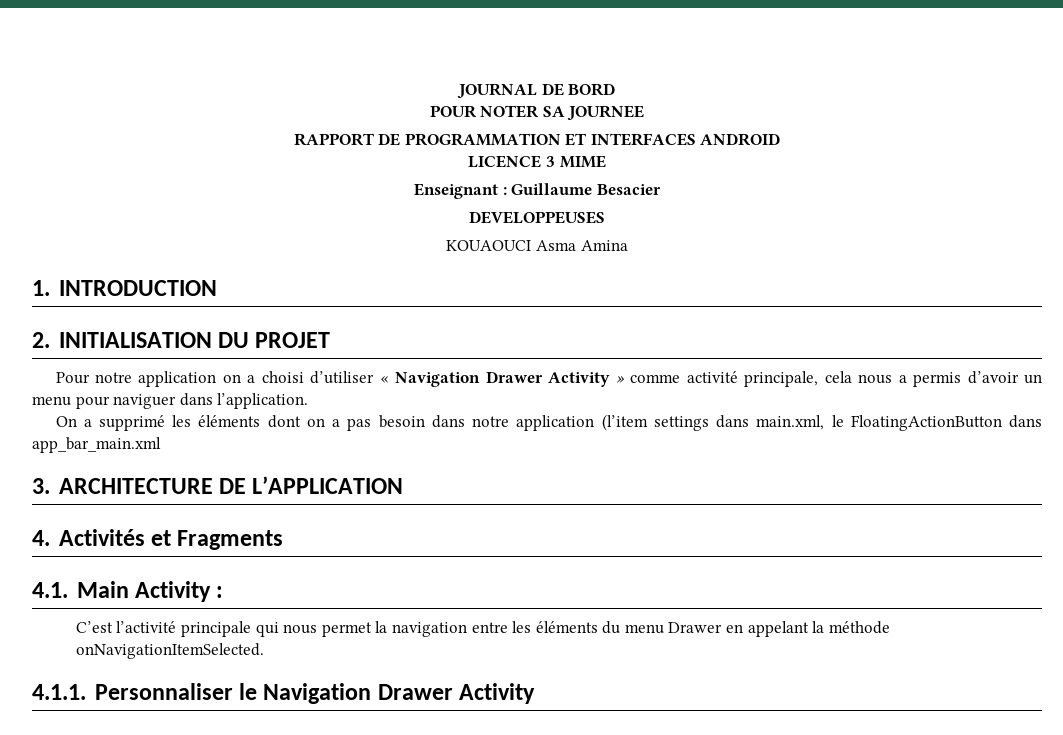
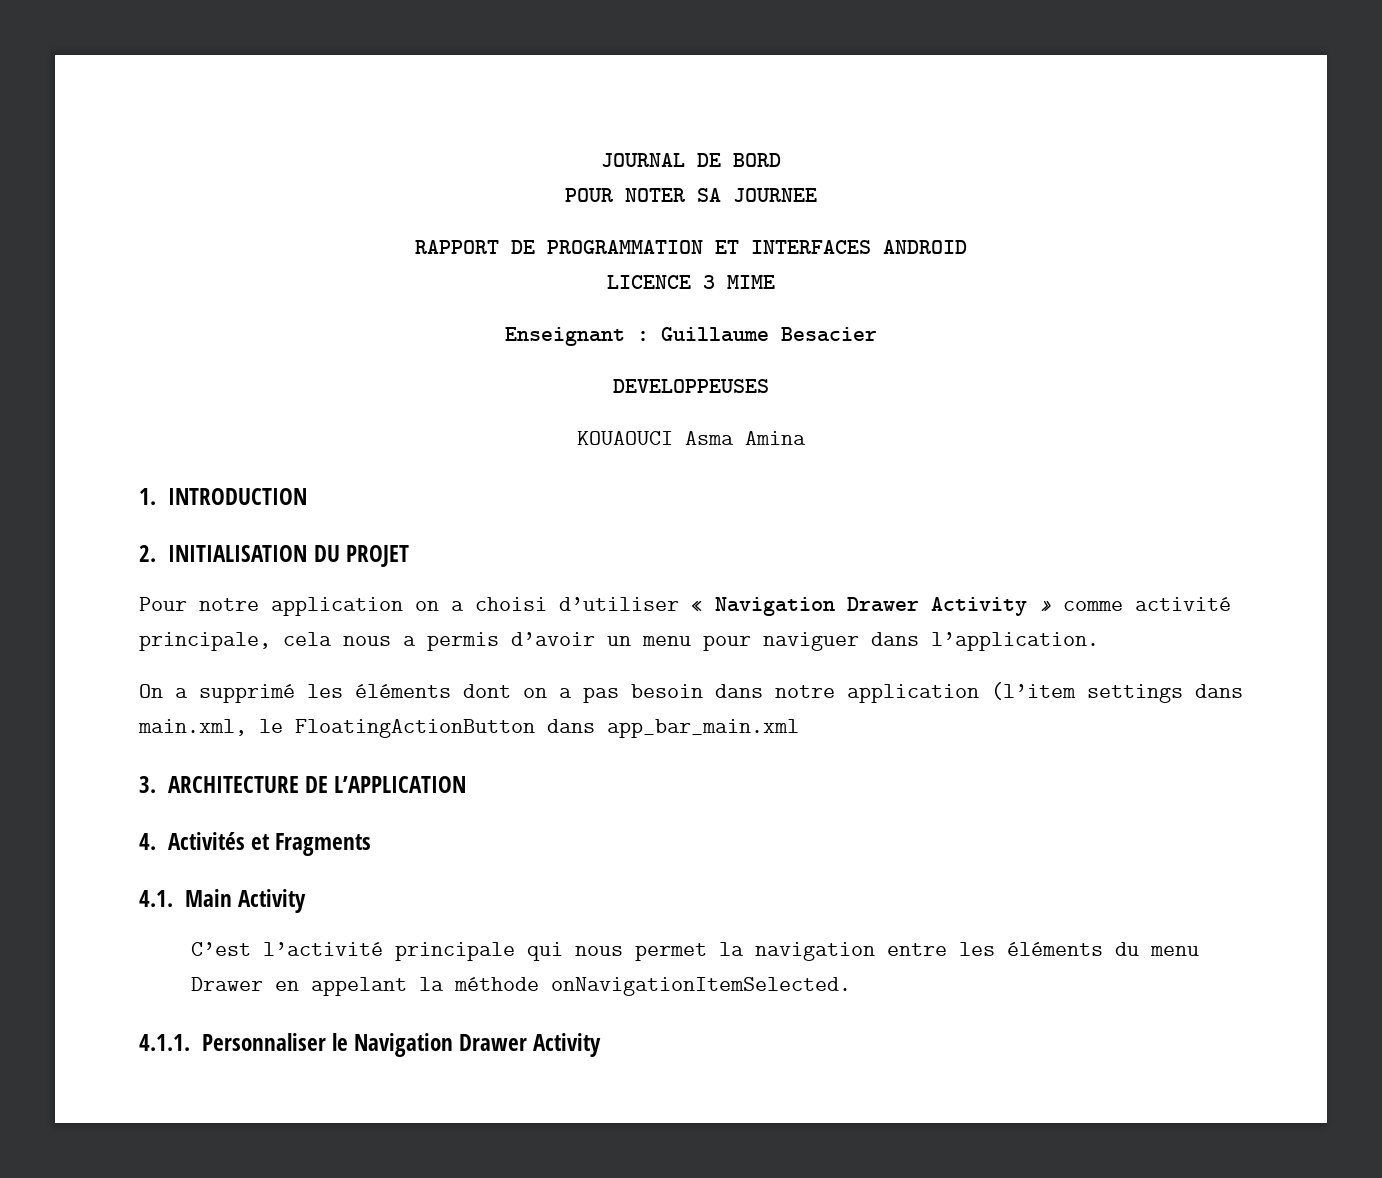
[216,586,224,598] : -> (306, 901) none

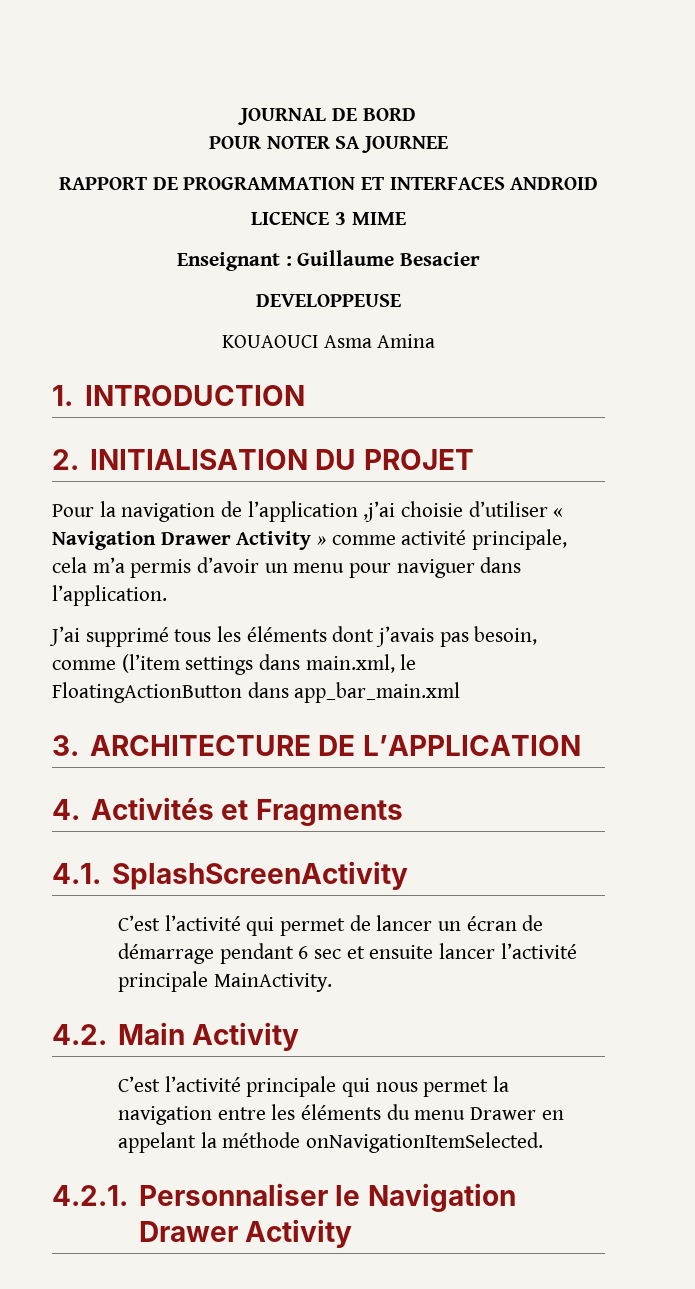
[613,379,769,393] DEVELOPPEUSES -> [256,294,401,307] DEVELOPPEUSE
[199,597,547,616] notre application on a choisi -> [99,501,464,522] la navigation de l’application ,j’ai choisie
[343,636,416,646] nous a -> [92,557,125,573] m’a
[139,684,979,703] On a supprimé les éléments dont on a pas besoin dans notre application -> [49,626,538,647] [52,660,116,670] J’ai supprimé tous les éléments dont j’avais pas besoin, comme
(173, 898) none -> [111,861,408,890] [117,915,544,936] [117,943,577,964] [117,971,332,992] [52,1024,107,1045] SplashScreenActivity // C’est l’activité qui permet de lancer un écran de démarrage pendant 6 sec et ensuite lancer l’activité principale MainActivity. // 4.2.
[139,1034,190,1051] 4.1.1. -> [52,1185,128,1206] 4.2.1.

